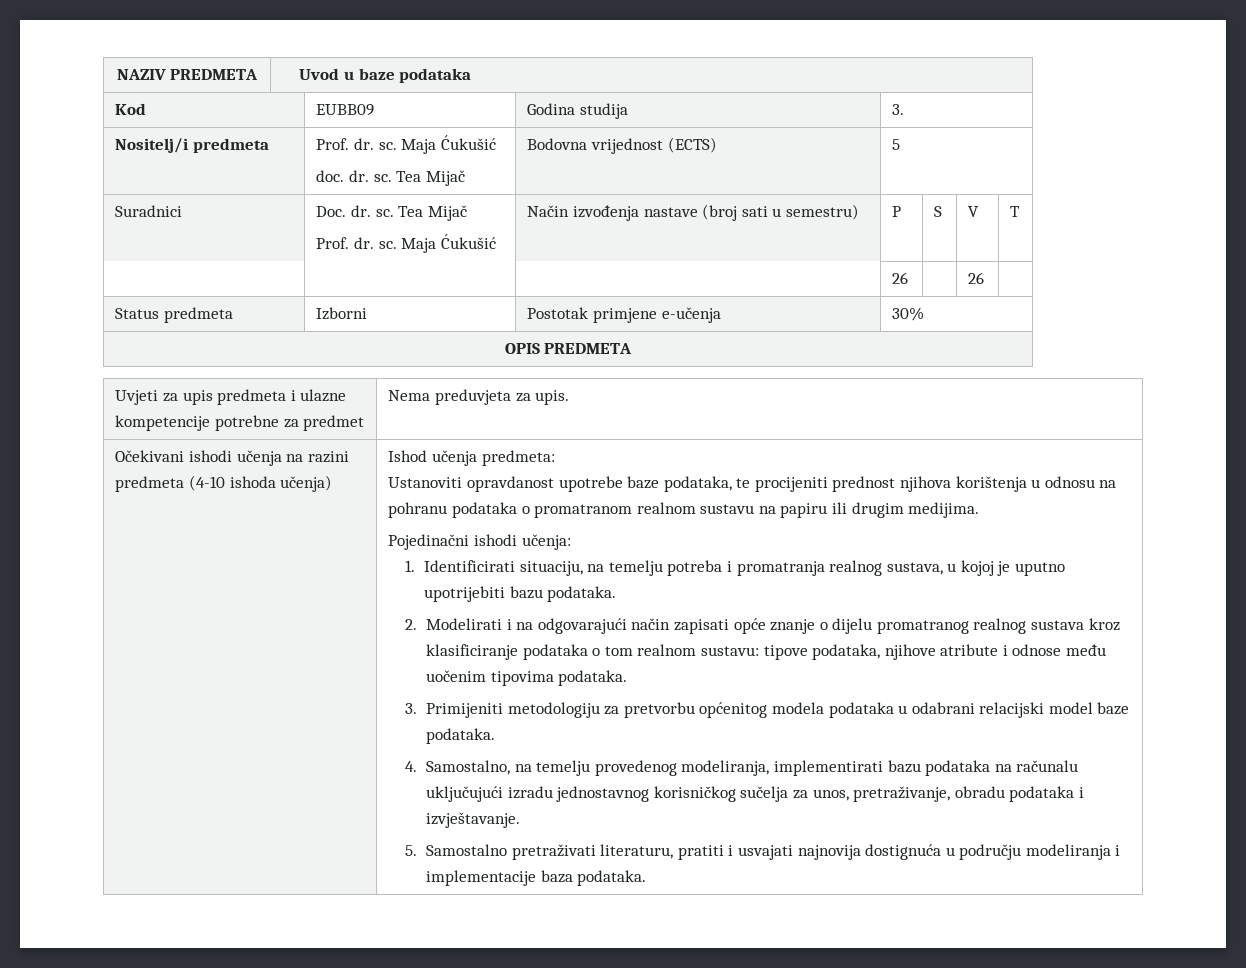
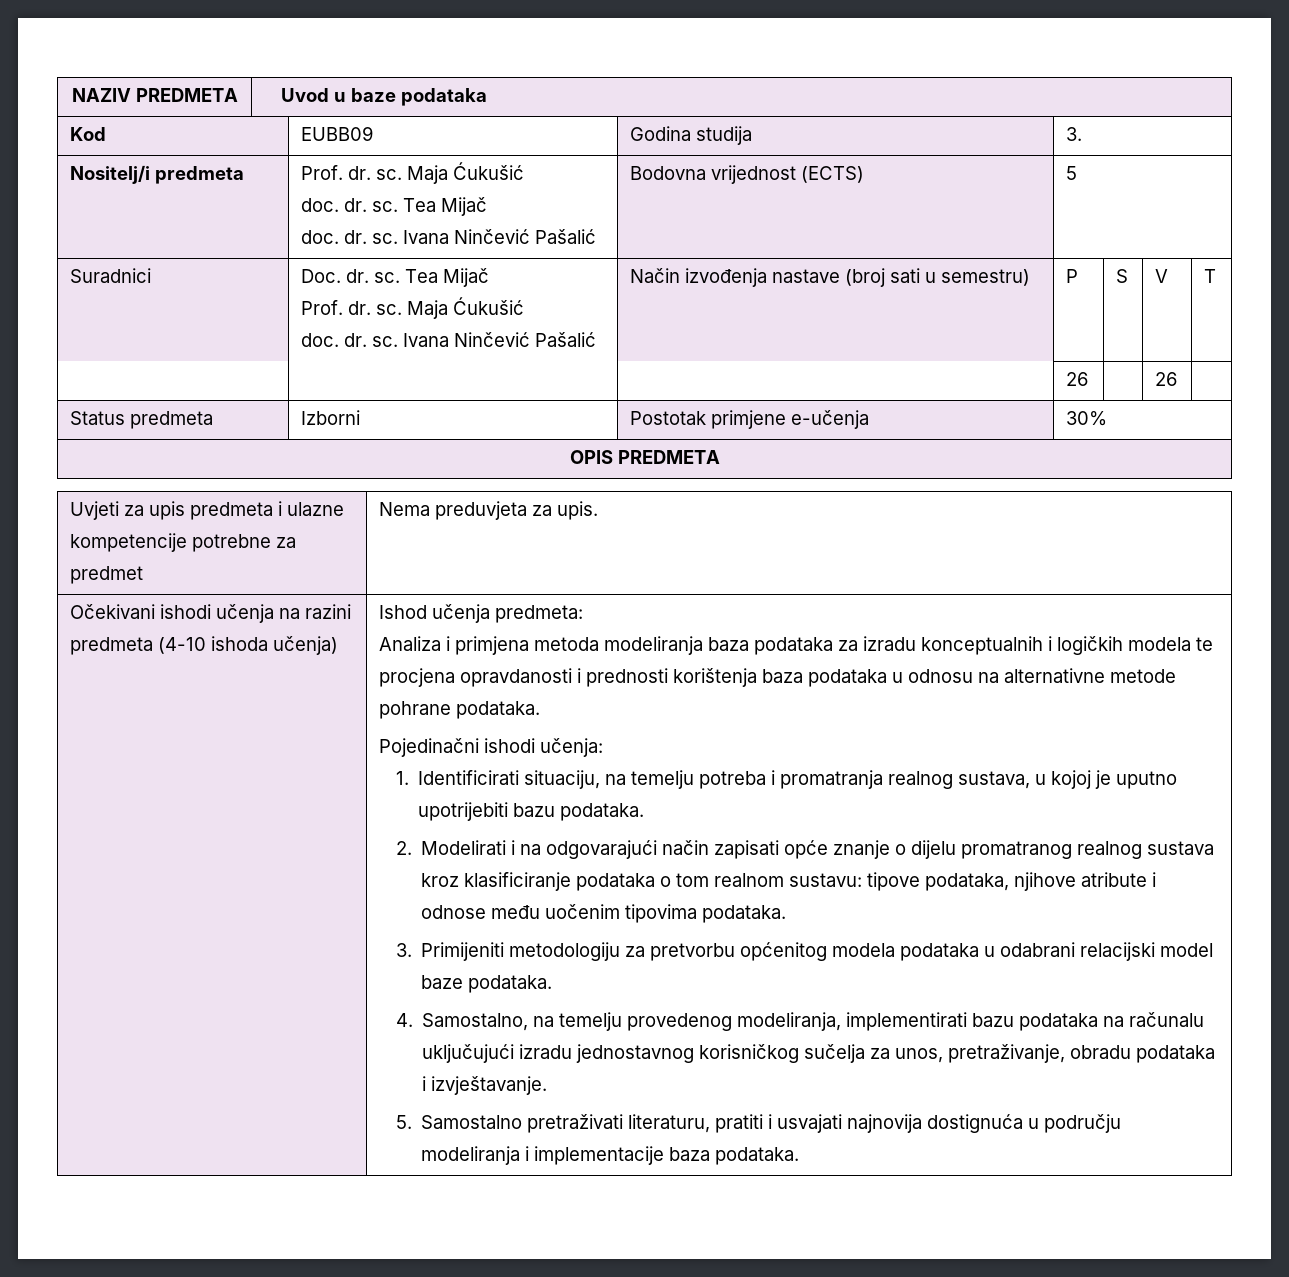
(465, 178) none -> [301,229,597,244] // doc. dr. sc. Ivana Ninčević Pašalić
(496, 241) none -> [301,332,597,347] // doc. dr. sc. Ivana Ninčević Pašalić
[388,476,1117,492] [388,502,980,518] Ustanoviti opravdanost upotrebe baze podataka, te procijeniti prednost njihova korištenja u odnosu na pohranu podataka o promatranom realnom sustavu na papiru ili drugim medijima. -> [379,636,1214,655] [379,668,1177,687] [379,701,541,719] Analiza i primjena metoda modeliranja baza podataka za izradu konceptualnih i logičkih modela te procjena opravdanosti i prednosti korištenja baza podataka u odnosu na alternativne metode pohrane podataka.

